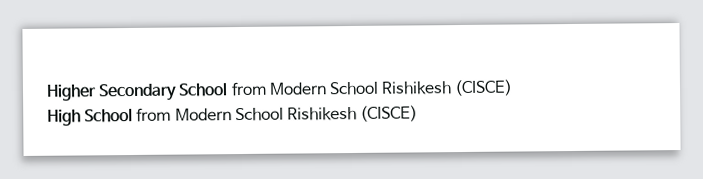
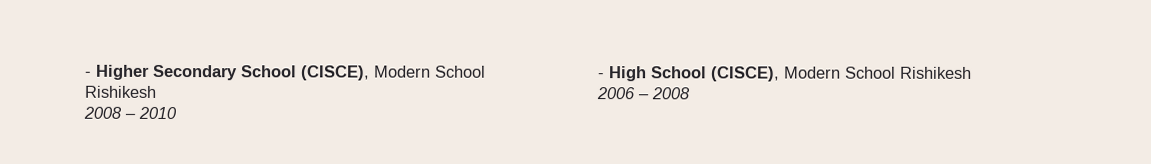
(46, 92) none -> [85,71,92,77] -
[230,79,514,97] from Modern School Rishikesh (CISCE) // -> [301,65,486,81] [84,85,156,98] [83,106,177,120] [598,73,605,79] (CISCE), Modern School Rishikesh // 2008 – 2010 // -
[136,105,419,122] from Modern School Rishikesh (CISCE) -> [711,66,972,82] [596,87,690,100] (CISCE), Modern School Rishikesh // 2006 – 2008

